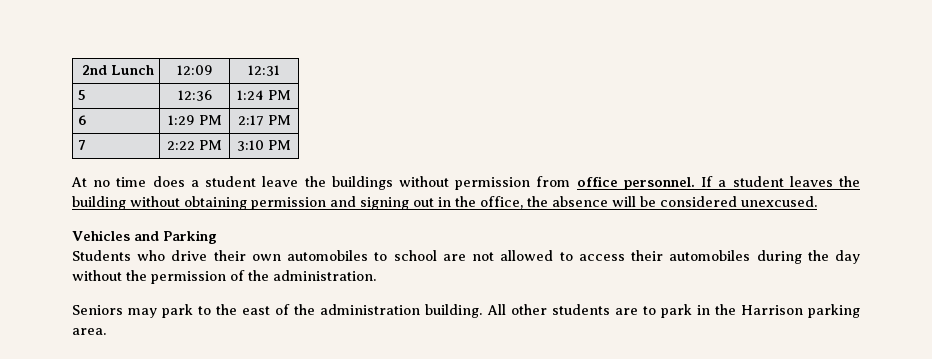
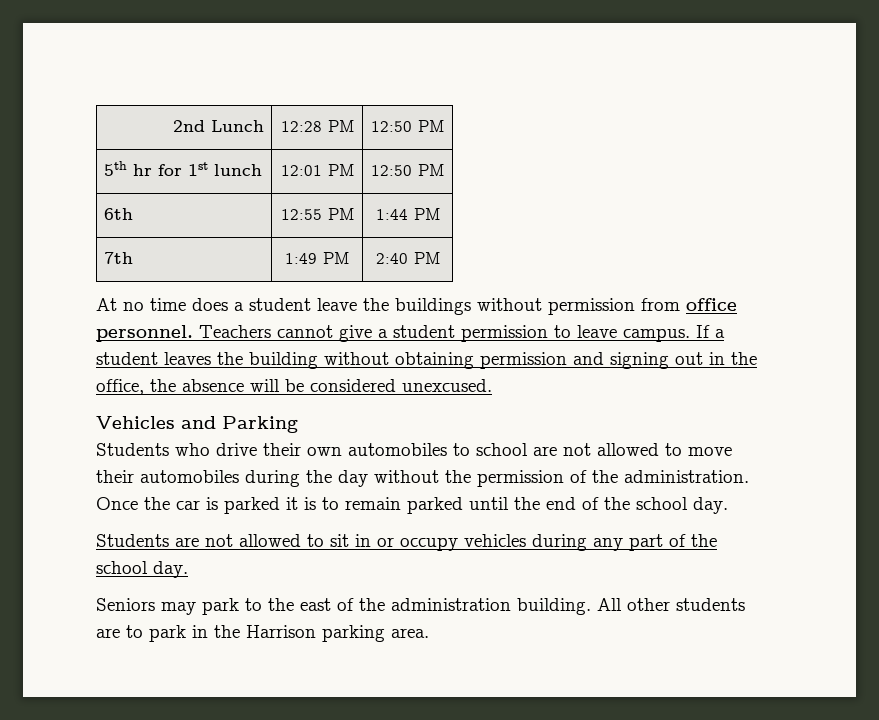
[176,65,213,75] [248,65,280,76] [78,90,87,100] [177,90,212,101] [237,90,291,100] [78,115,88,125] [167,115,222,125] [237,115,291,126] [78,140,87,150] [167,140,222,150] [237,140,264,151] 12:09 | 12:31 // 5 | 12:36 | 1:24 PM // 6 | 1:29 PM | 2:17 PM // 7 | 2:22 PM | 3:10 -> [280,120,354,132] [371,120,444,132] [104,161,263,176] [280,164,354,176] [371,164,444,176] [104,208,134,220] [280,208,354,220] [375,208,440,220] [104,252,134,264] [285,252,349,264] [375,253,408,264] 12:28 PM | 12:50 PM // 5th hr for 1st lunch | 12:01 PM | 12:50 PM // 6th | 12:55 PM | 1:44 PM // 7th | 1:49 PM | 2:40
(695, 183) none -> [199,325,690,342] Teachers cannot give a student permission to leave campus.
[578,254,625,261] access -> [688,447,732,456] move
(376, 275) none -> [96,497,728,514] [96,534,717,551] [96,561,188,578] Once the car is parked it is to remain parked until the end of the school day. // Students are not allowed to sit in or occupy vehicles during any part of the school day.

